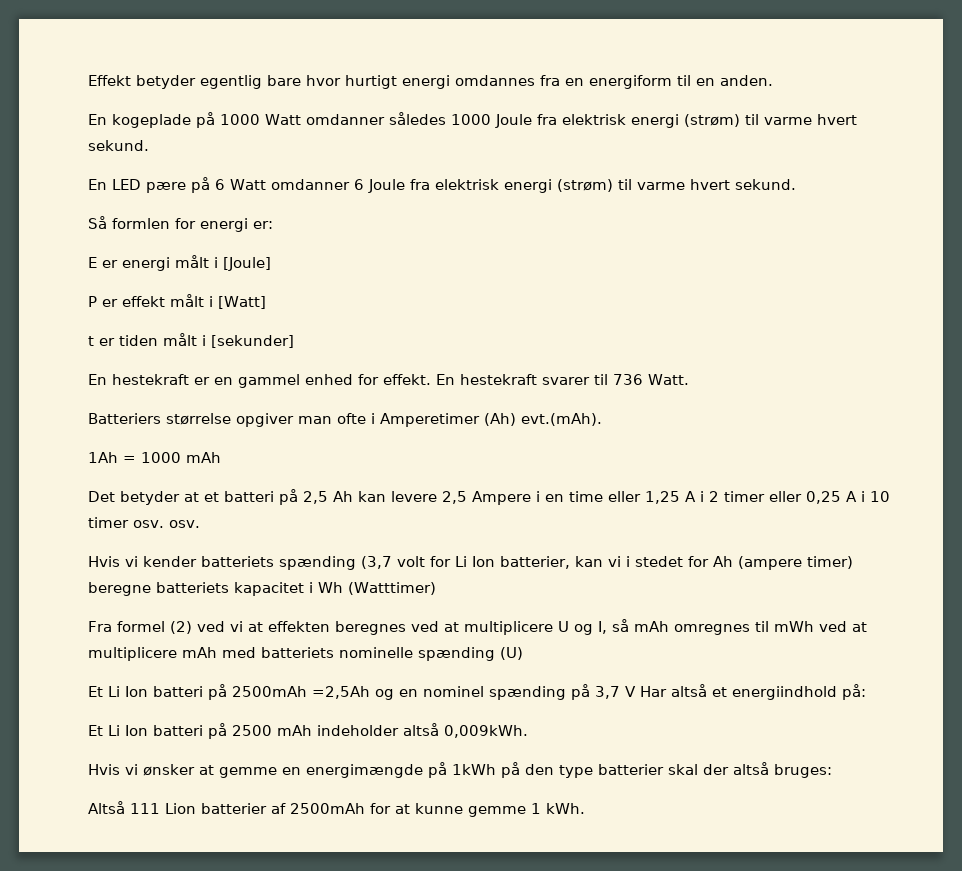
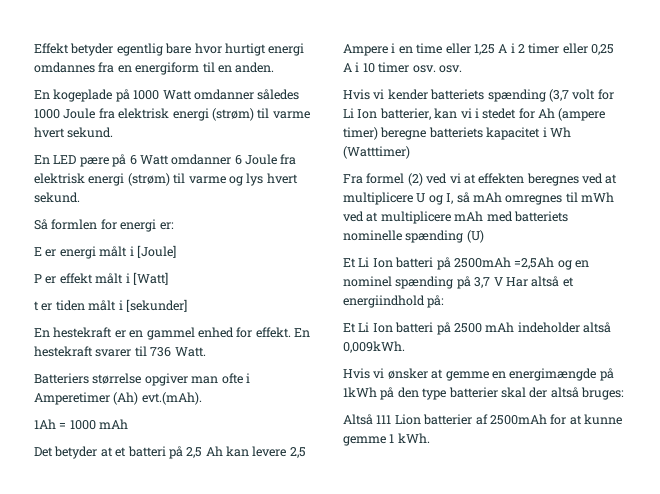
(685, 186) none -> [228,173,264,186] og lys

